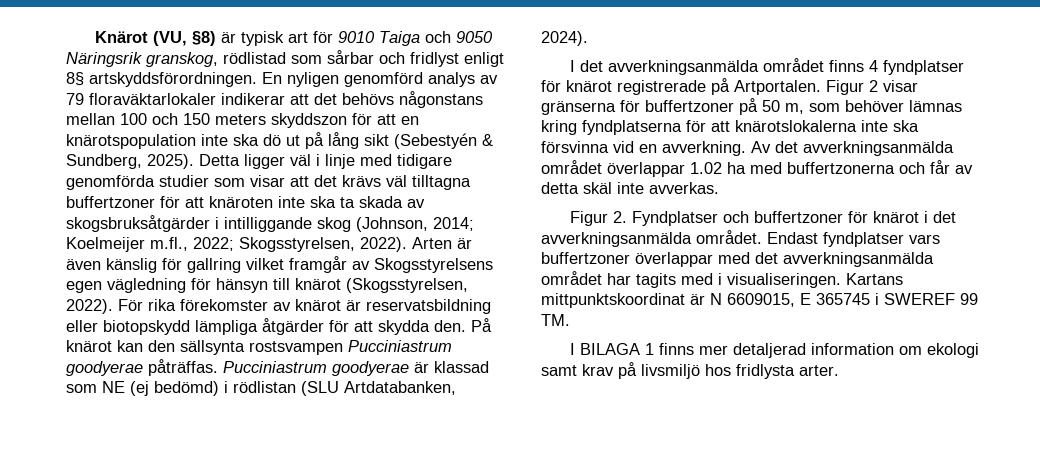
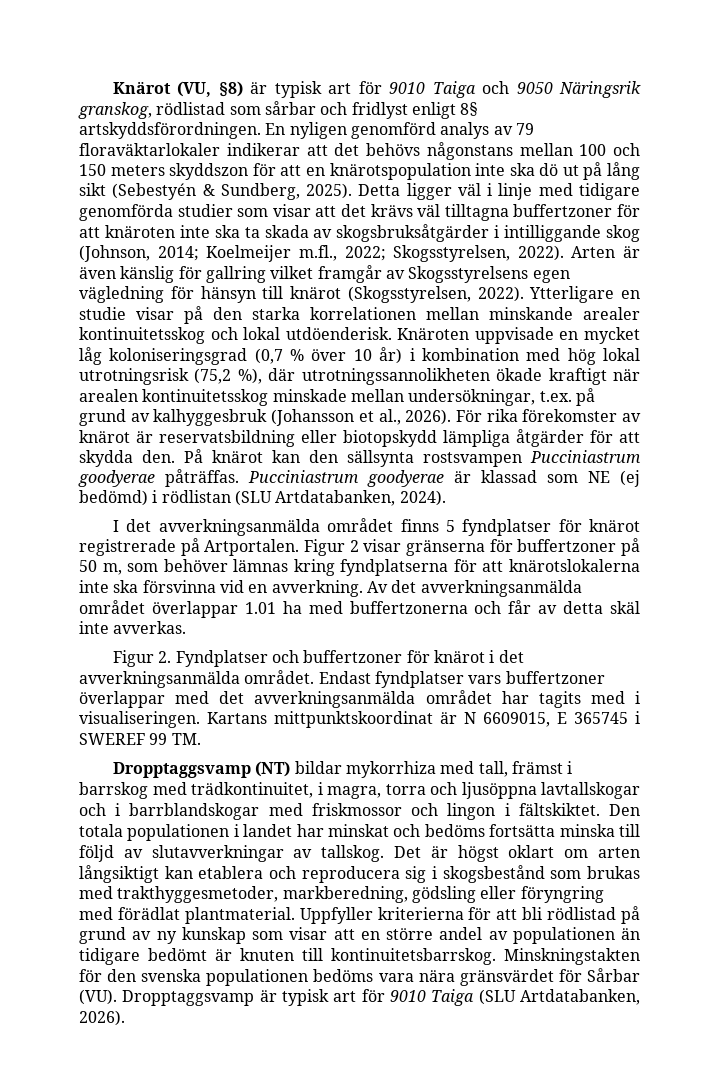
(113, 306) none -> [529,286,640,303] [79,306,640,324] [79,327,640,344] [79,347,641,365] [79,368,640,385] [79,388,595,406] [79,409,452,426] Ytterligare en studie visar på den starka korrelationen mellan minskande arealer kontinuitetsskog och lokal utdöenderisk. Knäroten uppvisade en mycket låg koloniseringsgrad (0,7 % över 10 år) i kombination med hög lokal utrotningsrisk (75,2 %), där utrotningssannolikheten ökade kraftigt när arealen kontinuitetsskog minskade mellan undersökningar, t.ex. på grund av kalhyggesbruk (Johansson et al., 2026).
[868,60,878,72] 4 -> [445,520,455,532] 5
[690,162,722,174] 1.02 -> [244,602,276,614] 1.01
[569,343,979,358] [541,362,839,379] I BILAGA 1 finns mer detaljerad information om ekologi samt krav på livsmiljö hos fridlysta arter. -> [113,761,573,778] [79,782,640,799] [79,803,640,820] [79,824,641,841] [79,845,641,862] [79,865,640,883] [79,886,604,903] [79,906,641,924] [79,927,640,944] [79,948,640,965] [79,968,640,986] [79,989,640,1006] [79,1010,125,1026] Dropptaggsvamp (NT) bildar mykorrhiza med tall, främst i barrskog med trädkontinuitet, i magra, torra och ljusöppna lavtallskogar och i barrblandskogar med friskmossor och lingon i fältskiktet. Den totala populationen i landet har minskat och bedöms fortsätta minska till följd av slutavverkningar av tallskog. Det är högst oklart om arten långsiktigt kan etablera och reproducera sig i skogsbestånd som brukas med trakthyggesmetoder, markberedning, gödsling eller föryngring med förädlat plantmaterial. Uppfyller kriterierna för att bli rödlistad på grund av ny kunskap som visar att en större andel av populationen än tidigare bedömt är knuten till kontinuitetsbarrskog. Minskningstakten för den svenska populationen bedöms vara nära gränsvärdet för Sårbar (VU). Dropptaggsvamp är typisk art för 9010 Taiga (SLU Artdatabanken, 2026).

